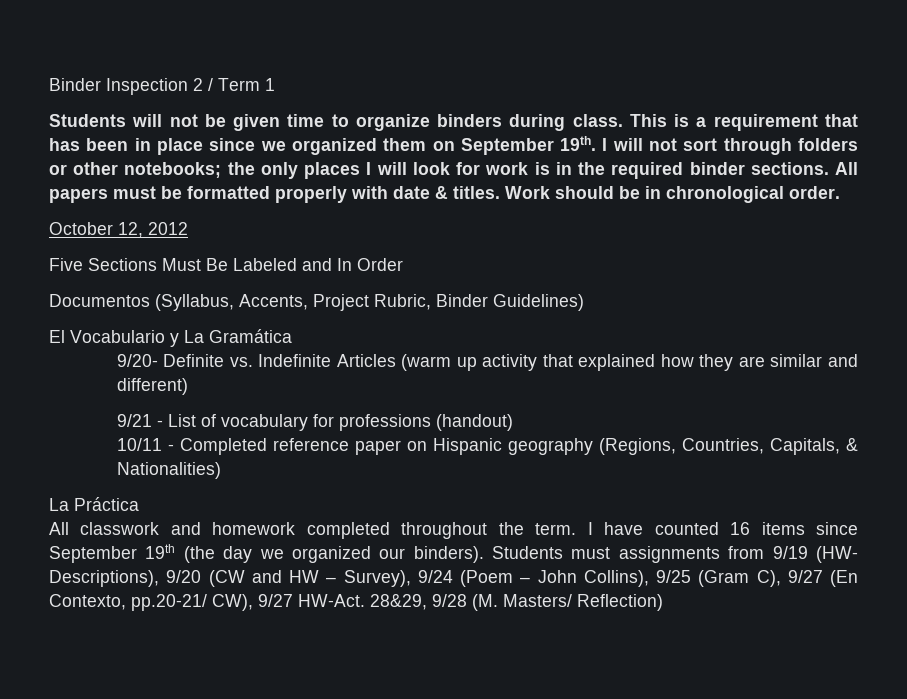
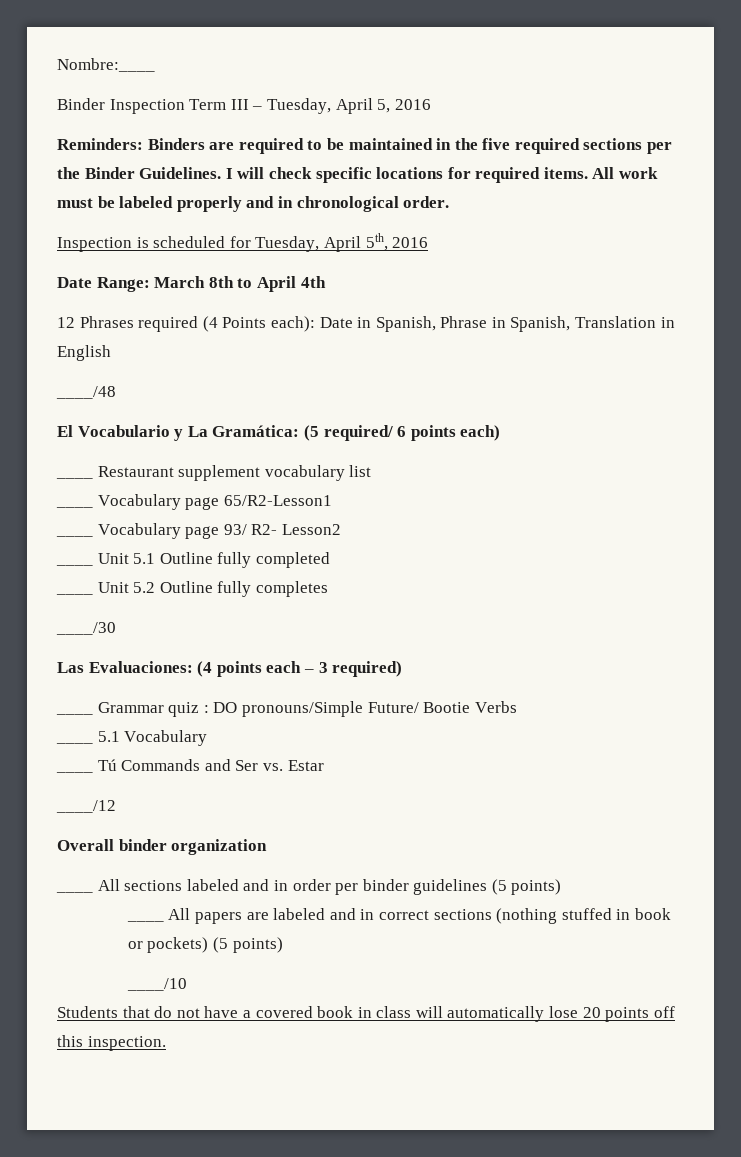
(49, 84) none -> [57,58,155,72] Nombre:____ //
[193,78,275,91] [49,114,858,131] [49,136,858,155] [49,162,859,179] [49,186,840,203] [49,222,188,238] [49,258,403,271] [49,294,584,311] [49,329,292,347] [116,354,859,371] [116,378,188,395] [116,414,513,431] [116,438,859,455] [116,462,221,479] [49,497,139,511] [49,522,858,539] [49,544,858,563] [49,570,858,587] [49,594,663,611] 2 / Term 1 // Students will not be given time to organize binders during class. This is a requirement that has been in place since we organized them on September 19th. I will not sort through folders or other notebooks; the only places I will look for work is in the required binder sections. All papers must be formatted properly with date & titles. Work should be in chronological order. // October 12, 2012 // Five Sections Must Be Labeled and In Order // Documentos (Syllabus, Accents, Project Rubric, Binder Guidelines) // El Vocabulario y La Gramática // 9/20- Definite vs. Indefinite Articles (warm up activity that explained how they are similar and different) // 9/21 - List of vocabulary for professions (handout) // 10/11 - Completed reference paper on Hispanic geography (Regions, Countries, Capitals, & Nationalities) // La Práctica // All classwork and homework completed throughout the term. I have counted 16 items since September 19th (the day we organized our binders). Students must assignments from 9/19 (HW- Descriptions), 9/20 (CW and HW – Survey), 9/24 (Poem – John Collins), 9/25 (Gram C), 9/27 (En Contexto, pp.20-21/ CW), 9/27 HW-Act. 28&29, 9/28 (M. Masters/ Reflection) -> [189,98,431,114] [57,138,673,154] [57,167,659,183] [57,196,450,212] [57,233,429,252] [57,276,326,292] [57,316,675,332] [57,345,111,361] [56,386,116,399] [57,425,501,441] [56,477,93,479] [97,465,372,481] [56,494,332,510] [56,523,341,539] [56,564,93,566] [97,552,330,568] [56,593,93,595] [97,581,328,597] [56,622,116,635] [57,661,403,677] [56,713,93,715] [97,701,517,717] [56,742,93,744] [97,730,208,746] [56,771,93,773] [97,759,324,771] [56,800,116,813] [57,839,268,855] [56,891,93,893] [97,879,562,895] [126,920,164,922] [168,908,671,924] [127,937,283,953] [126,978,187,991] [57,1006,675,1022] [57,1035,166,1051] Term III – Tuesday, April 5, 2016 // Reminders: Binders are required to be maintained in the five required sections per the Binder Guidelines. I will check specific locations for required items. All work must be labeled properly and in chronological order. // Inspection is scheduled for Tuesday, April 5th, 2016 // Date Range: March 8th to April 4th // 12 Phrases required (4 Points each): Date in Spanish, Phrase in Spanish, Translation in English // ____/48 // El Vocabulario y La Gramática: (5 required/ 6 points each) // ____ Restaurant supplement vocabulary list // ____ Vocabulary page 65/R2-Lesson1 // ____ Vocabulary page 93/ R2- Lesson2 // ____ Unit 5.1 Outline fully completed // ____ Unit 5.2 Outline fully completes // ____/30 // Las Evaluaciones: (4 points each – 3 required) // ____ Grammar quiz : DO pronouns/Simple Future/ Bootie Verbs // ____ 5.1 Vocabulary // ____ Tú Commands and Ser vs. Estar // ____/12 // Overall binder organization // ____ All sections labeled and in order per binder guidelines (5 points) // ____ All papers are labeled and in correct sections (nothing stuffed in book or pockets) (5 points) // ____/10 // Students that do not have a covered book in class will automatically lose 20 points off this inspection.

